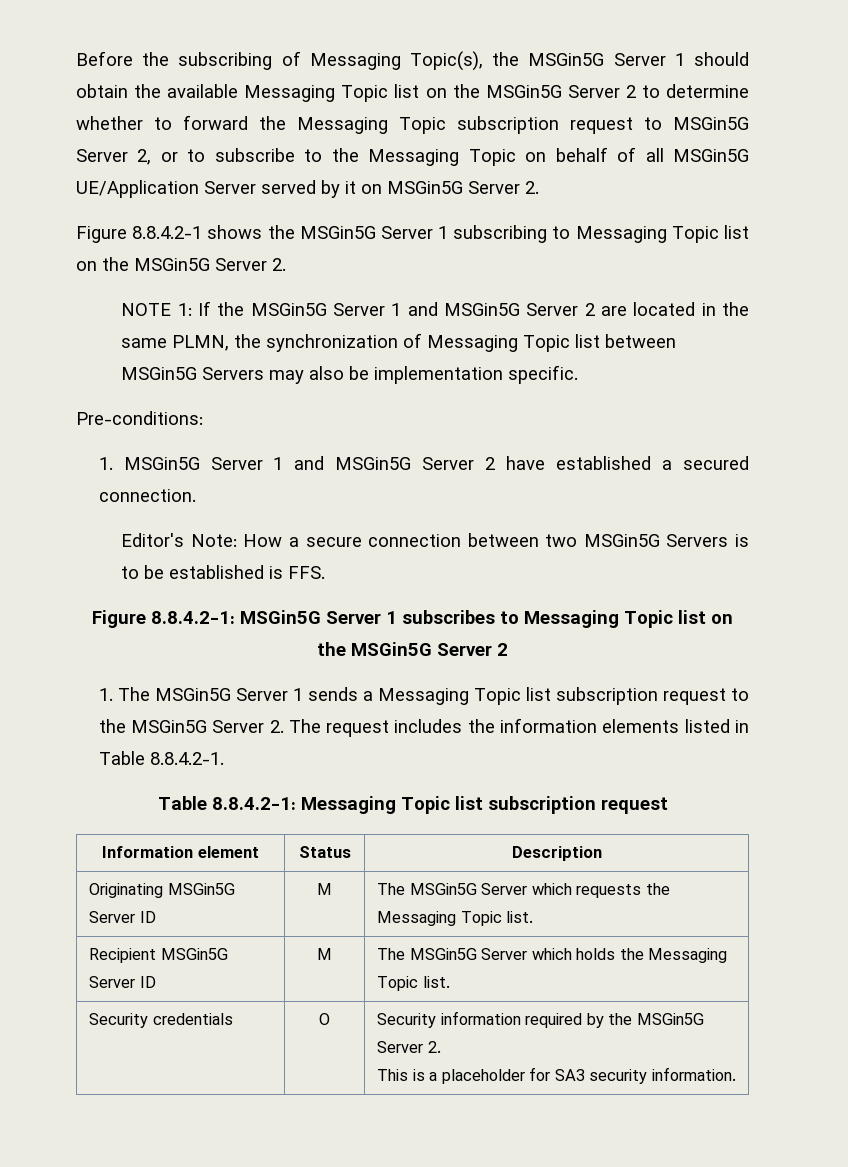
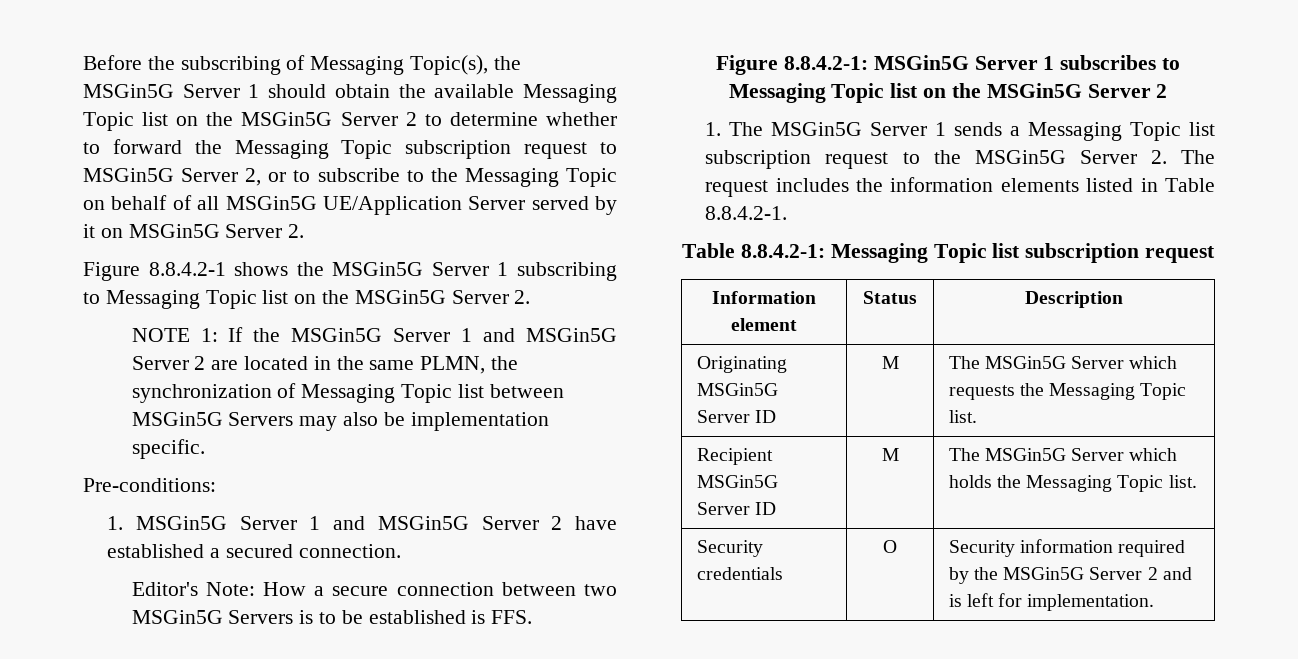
[427,1041,441,1053] [377,1067,736,1084] 2. // This is a placeholder for SA3 security information. -> [1147,567,1193,580] [948,593,1155,611] 2 and is left for implementation.

